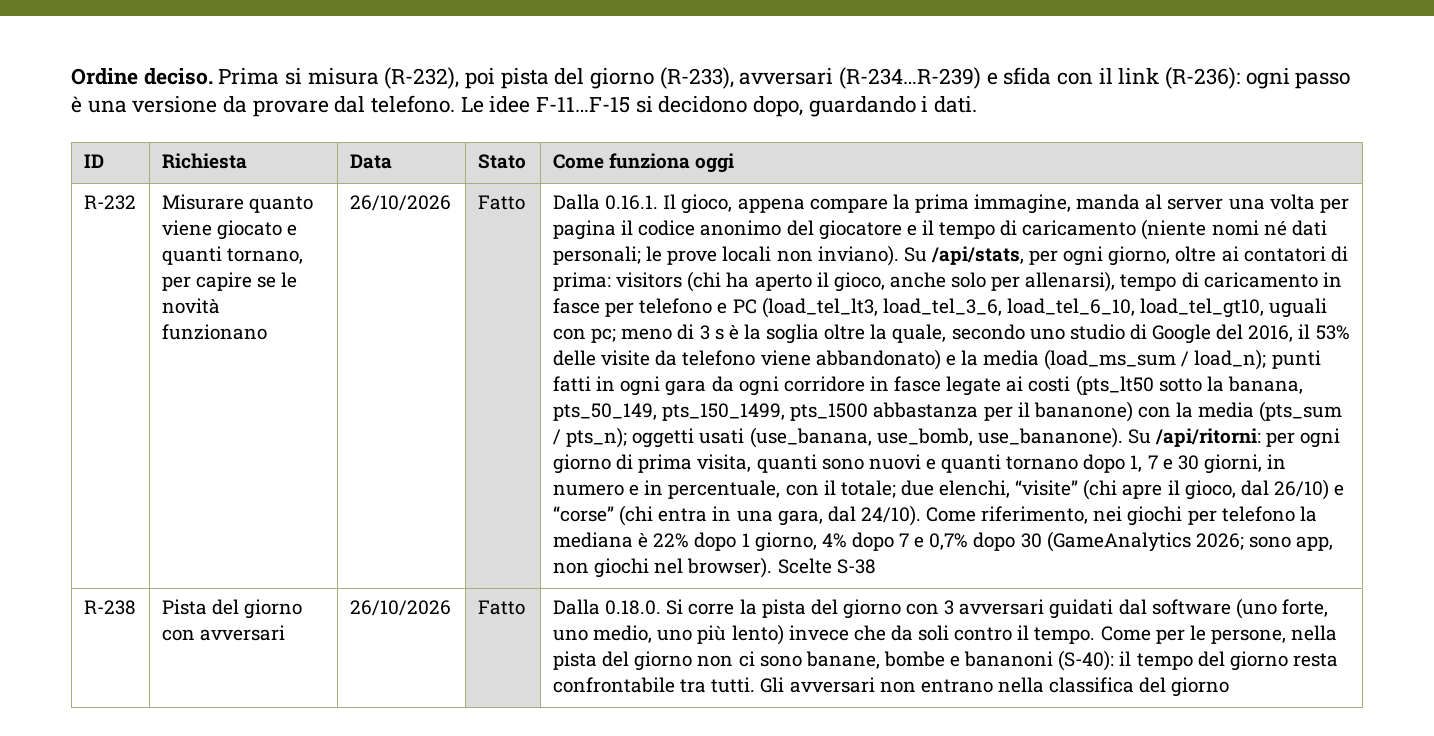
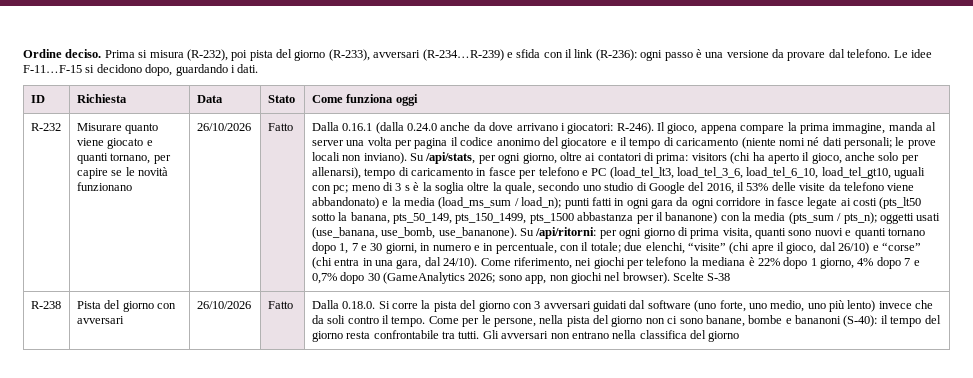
[605,195,659,210] 0.16.1. -> [342,122,654,134] 0.16.1 (dalla 0.24.0 anche da dove arrivano i giocatori: R-246).

